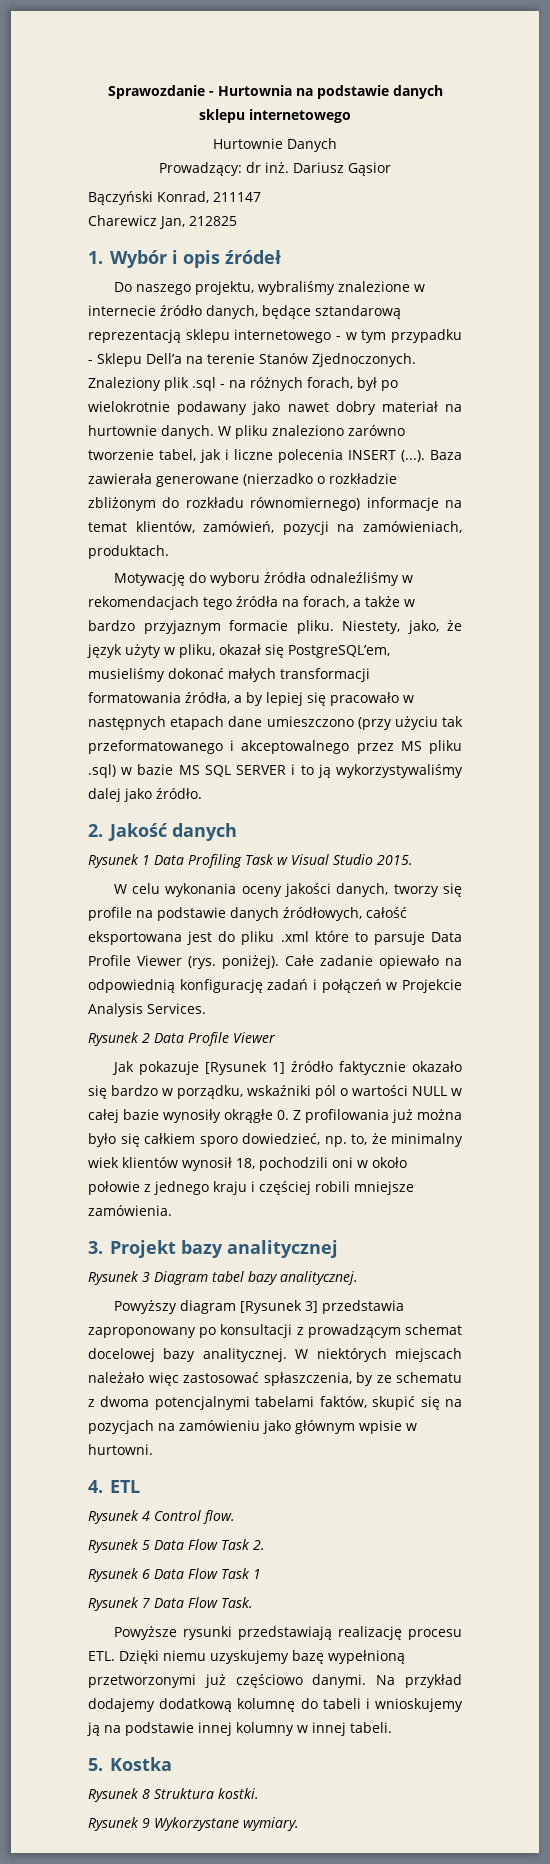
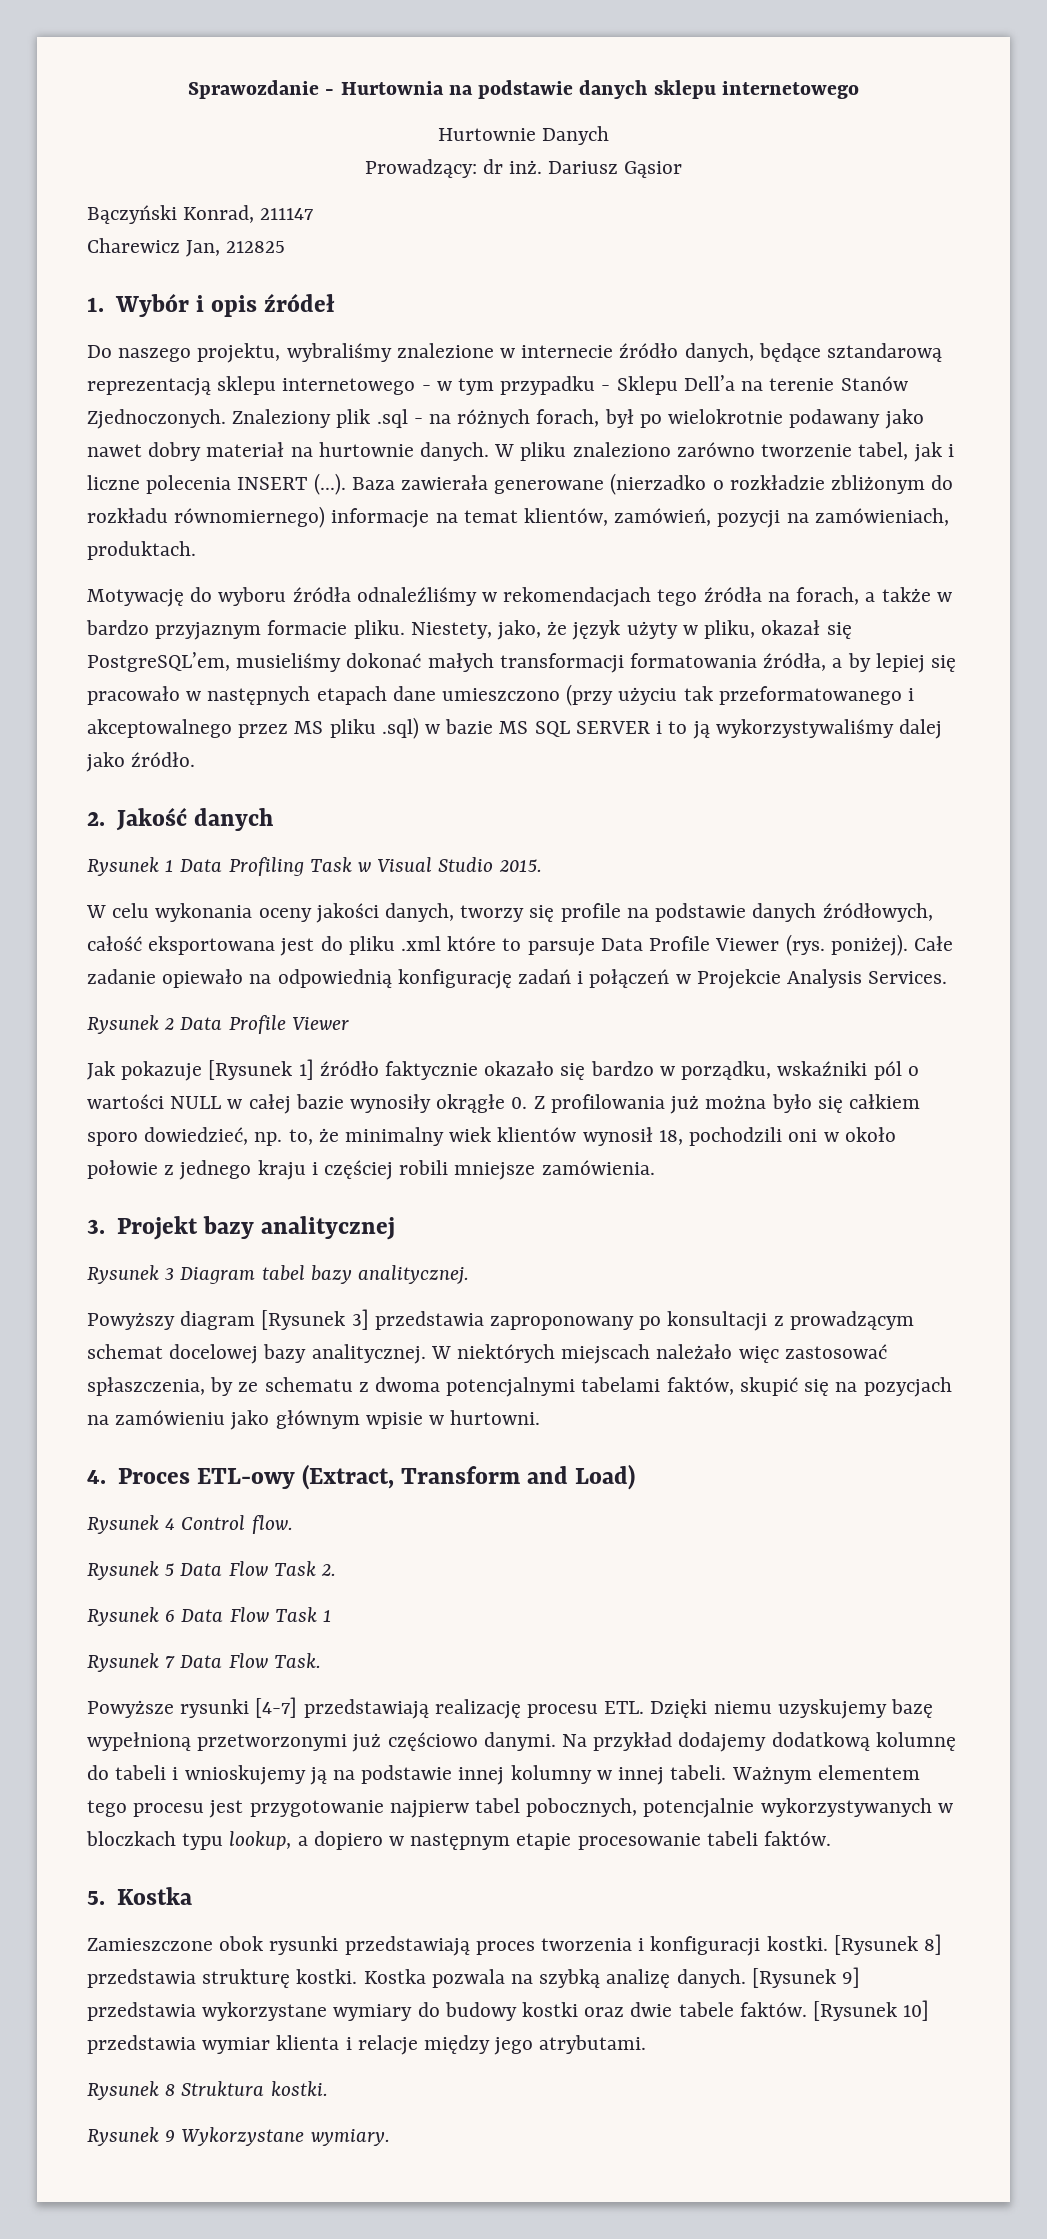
[110,1480,140,1493] ETL -> [117,1464,636,1490] Proces ETL-owy (Extract, Transform and Load)
(232, 1633) none -> [255,1697,298,1718] [4-7]
[88,1757,172,1771] // 5. Kostka -> [731,1765,920,1784] [87,1798,953,1818] [86,1831,832,1850] [87,1887,192,1905] [87,1934,943,1956] [87,1967,861,1988] [87,2000,930,2021] [87,2035,647,2055] Ważnym elementem tego procesu jest przygotowanie najpierw tabel pobocznych, potencjalnie wykorzystywanych w bloczkach typu lookup, a dopiero w następnym etapie procesowanie tabeli faktów. // 5. Kostka // Zamieszczone obok rysunki przedstawiają proces tworzenia i konfiguracji kostki. [Rysunek 8] przedstawia strukturę kostki. Kostka pozwala na szybką analizę danych. [Rysunek 9] przedstawia wykorzystane wymiary do budowy kostki oraz dwie tabele faktów. [Rysunek 10] przedstawia wymiar klienta i relacje między jego atrybutami.

